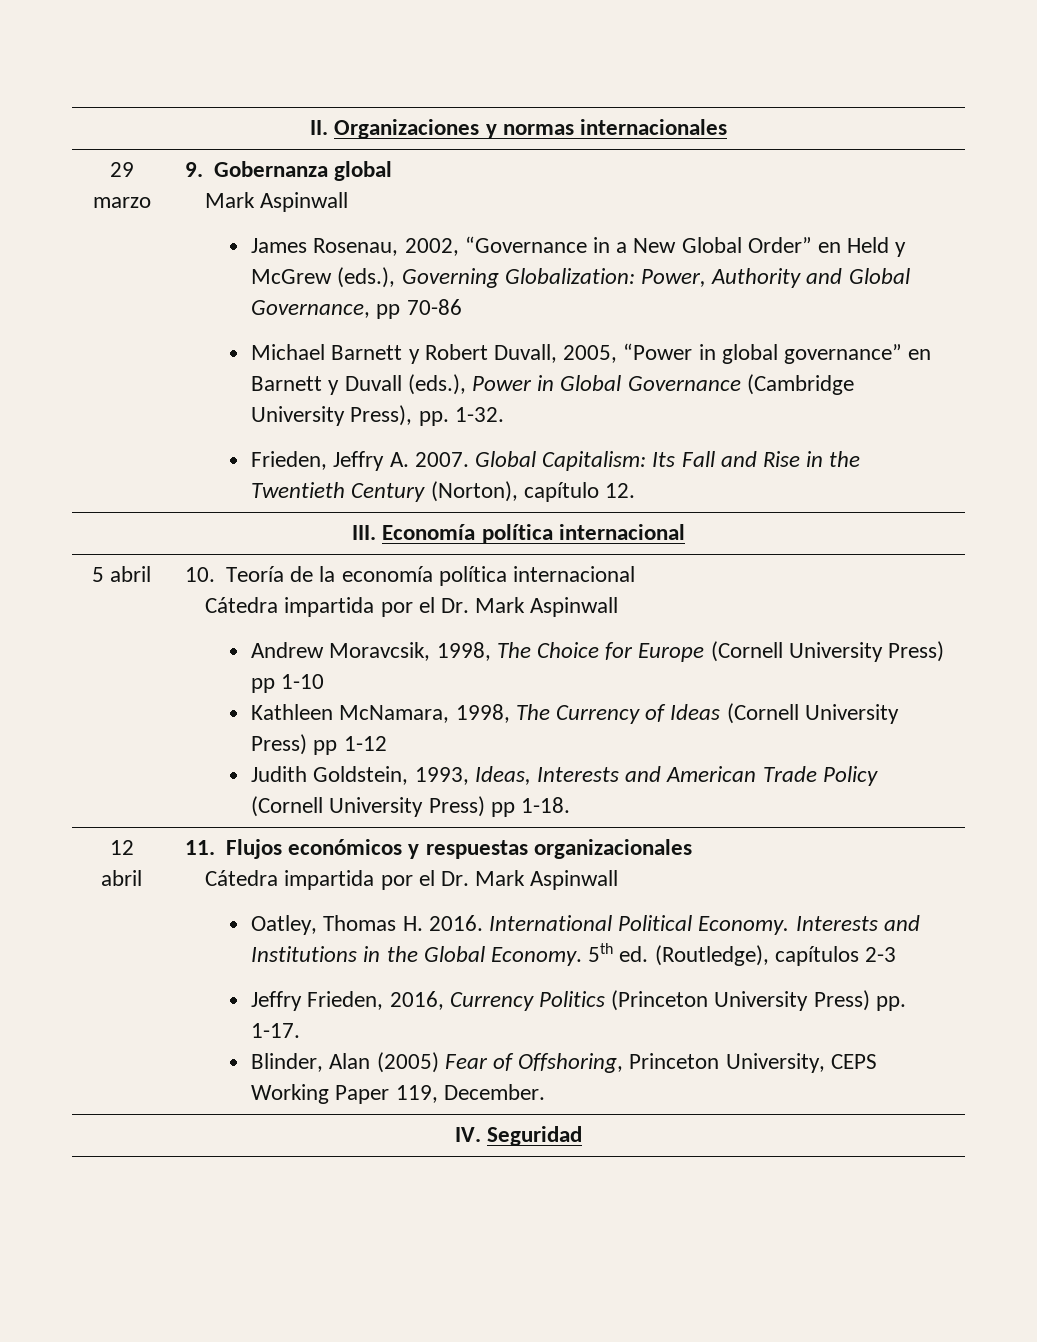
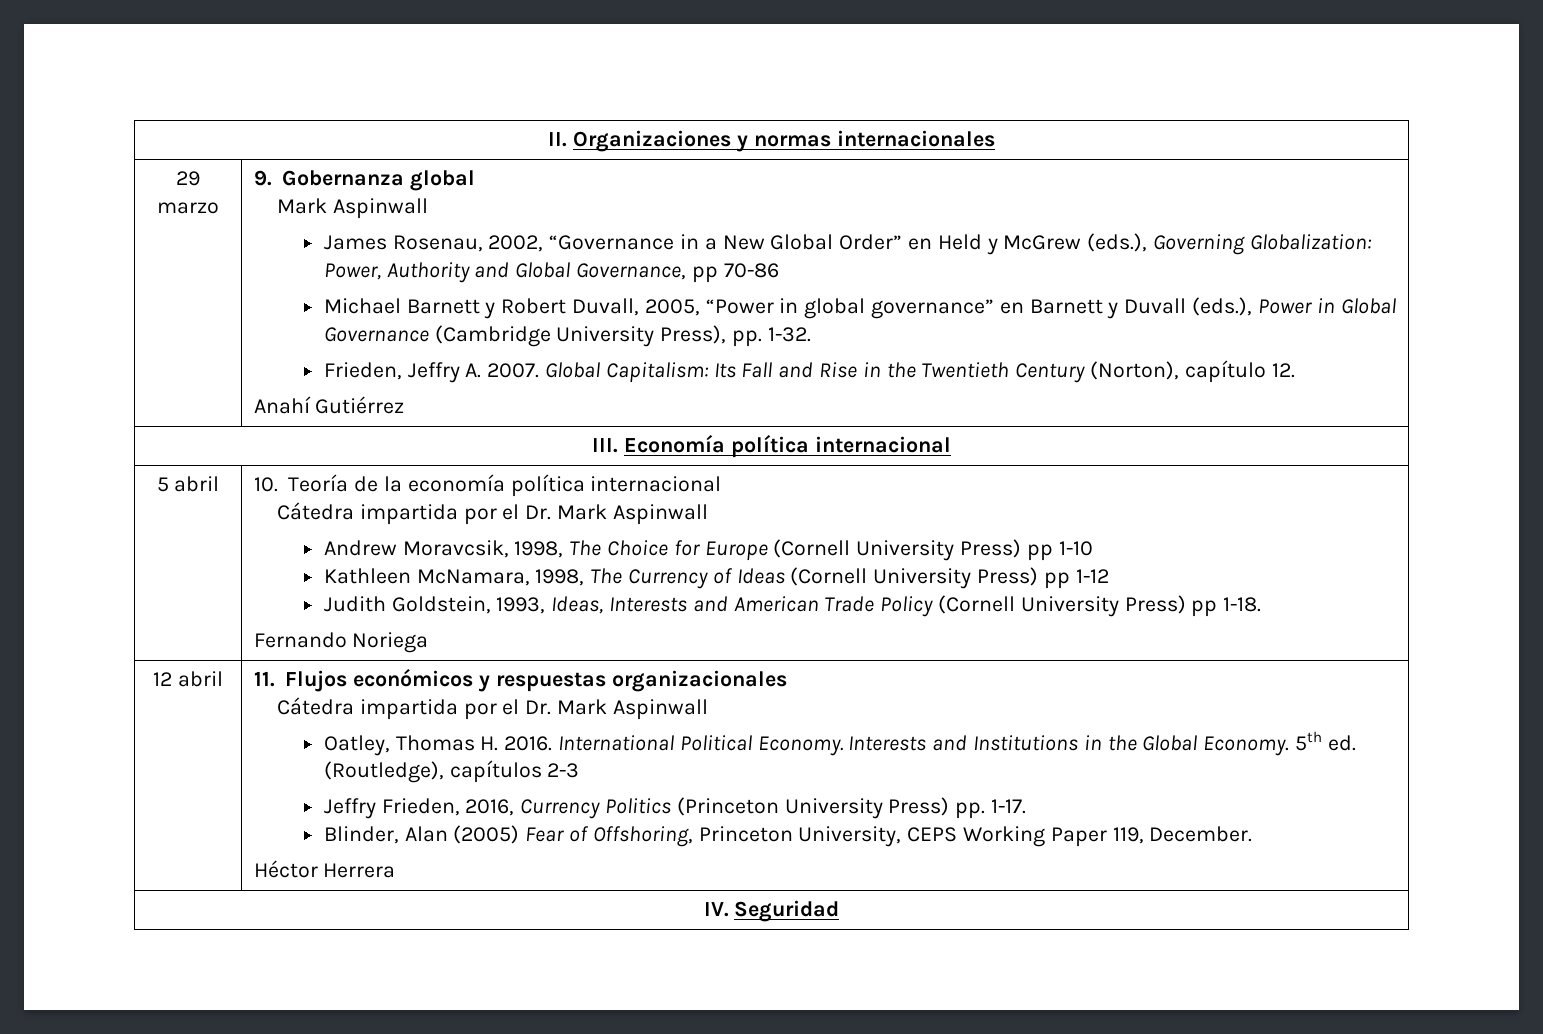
(635, 490) none -> [253,396,405,414] // Anahí Gutiérrez
(570, 805) none -> [253,632,429,653] // Fernando Noriega
(545, 1092) none -> [253,860,396,878] // Héctor Herrera

